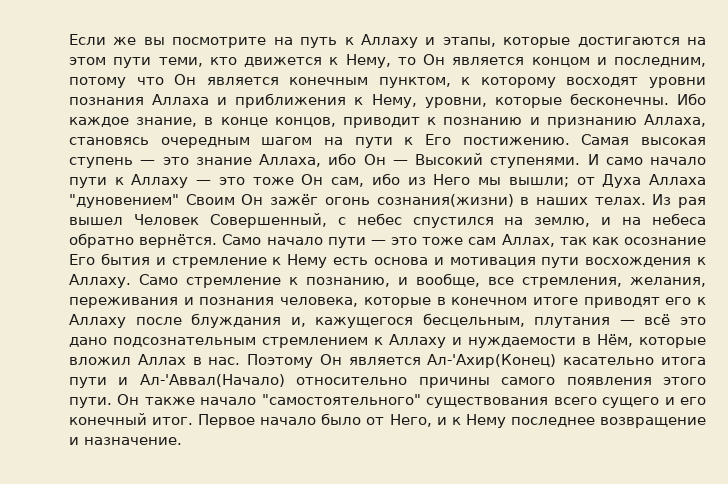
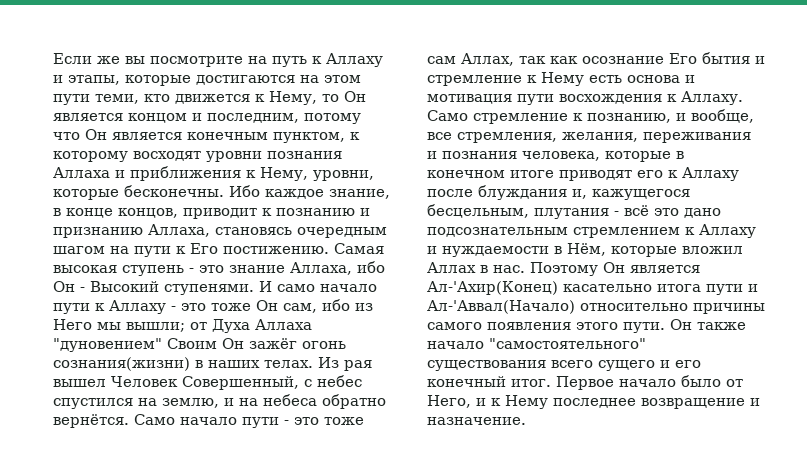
[140,160,156,165] — -> [189,268,194,273] -
[392,160,408,165] — -> [80,287,85,292] -
[196,180,212,185] — -> [171,306,176,311] -
[370,240,386,245] — -> [284,420,289,425] -
[619,320,635,325] — -> [614,211,619,216] -

